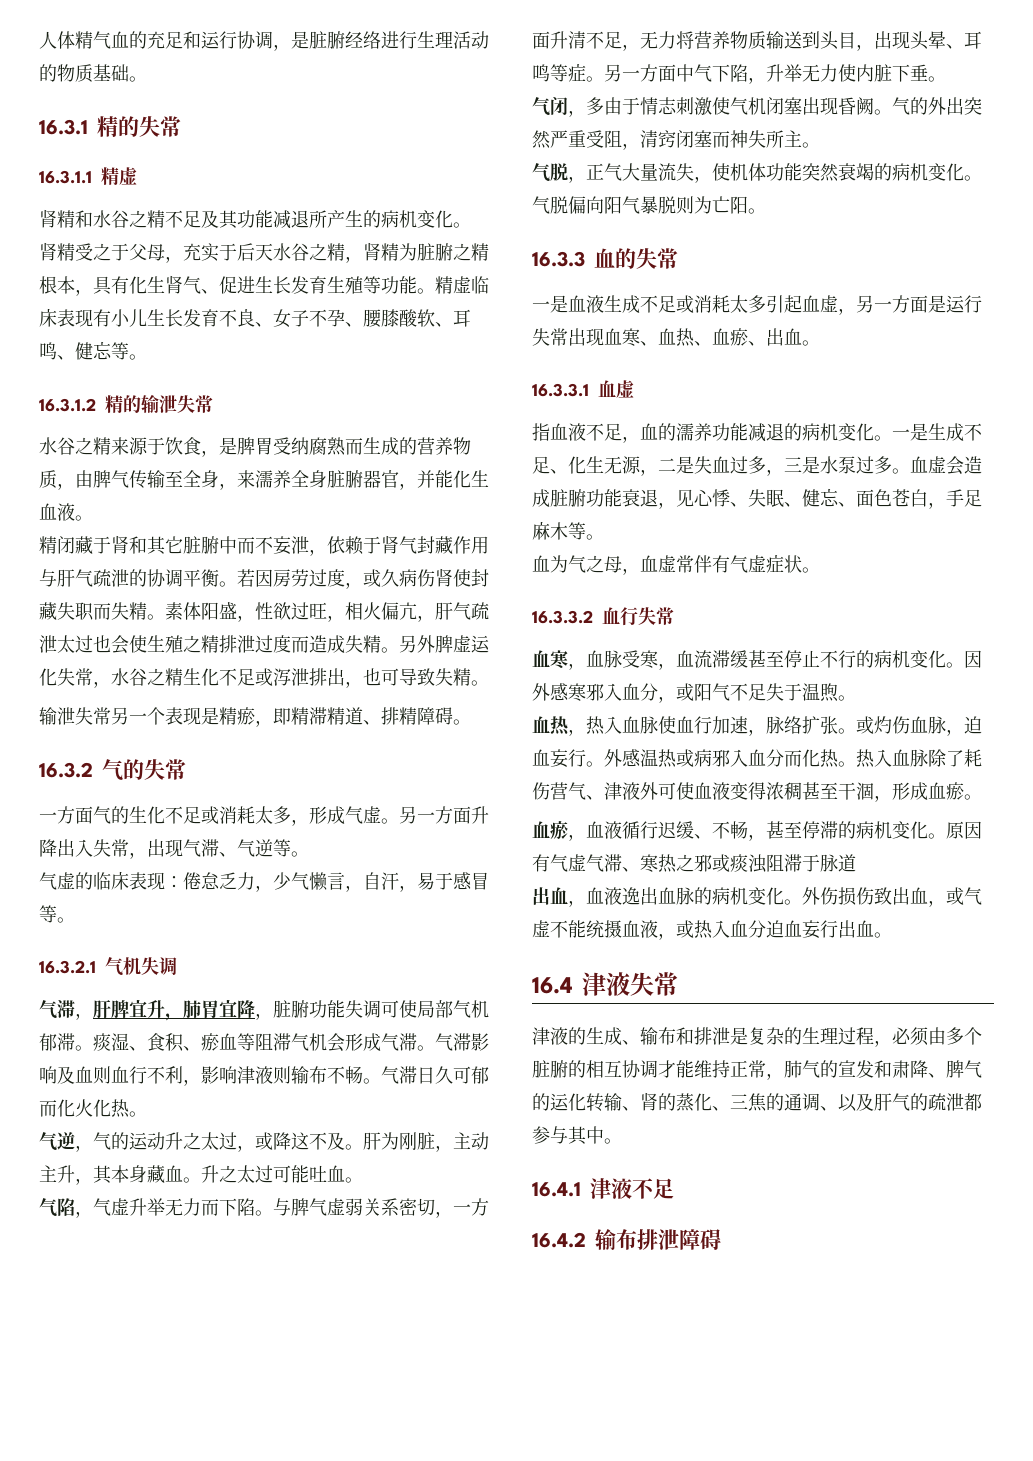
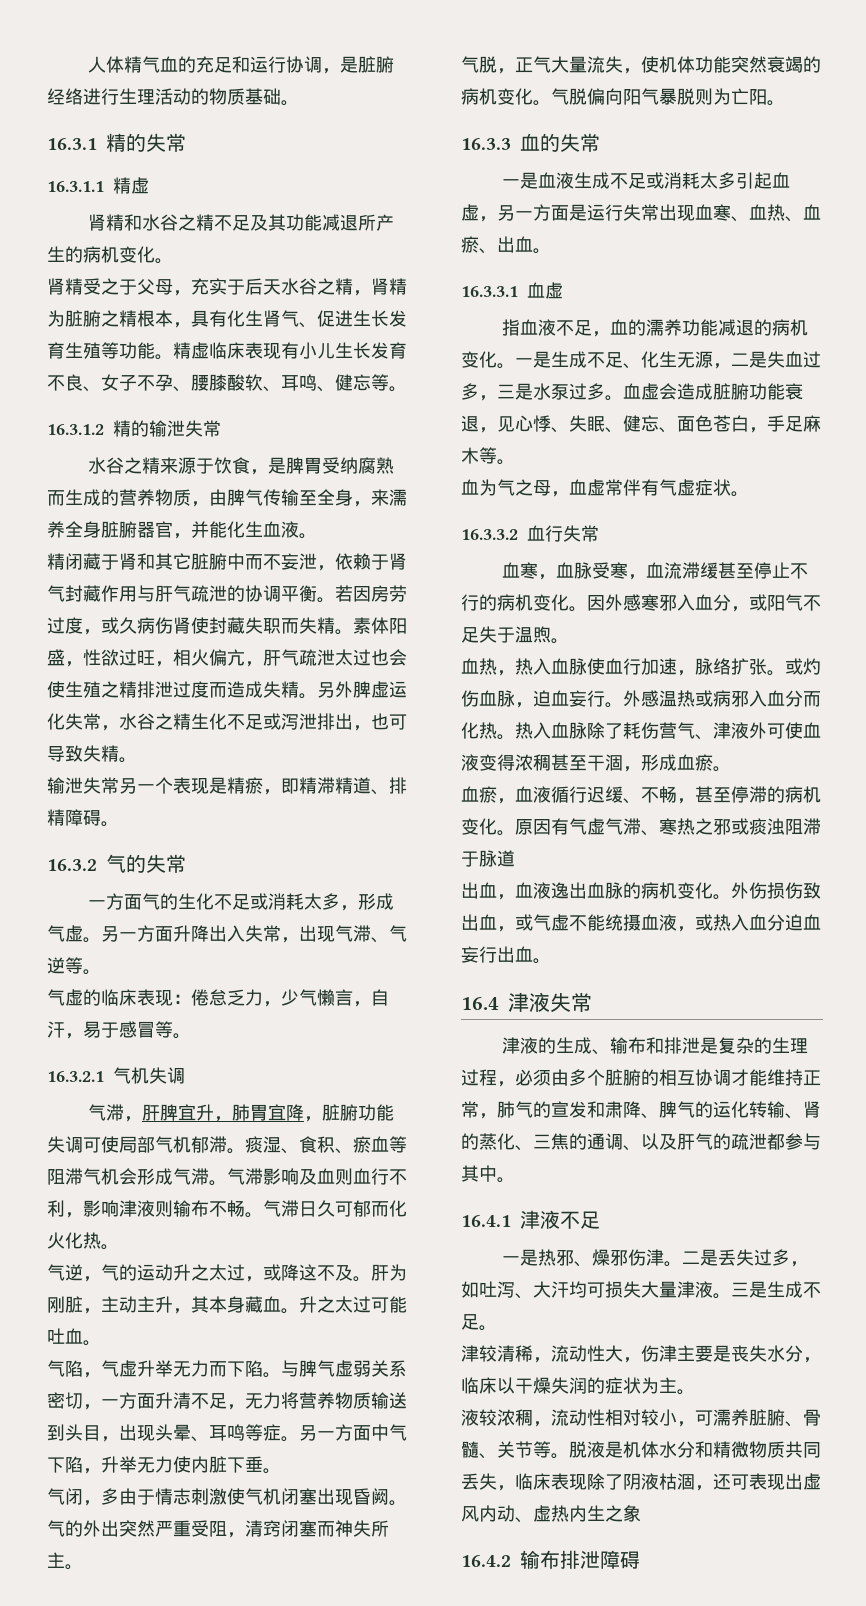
(674, 1188) none -> [501,1249,808,1267] [461,1281,821,1299] [461,1314,497,1331] [461,1345,821,1363] [461,1377,695,1395] [461,1409,821,1427] [461,1441,821,1459] [461,1473,821,1491] [461,1505,641,1523] // 一是热邪、燥邪伤津。二是丢失过多，如吐泻、大汗均可损失大量津液。三是生成不足。 // 津较清稀，流动性大，伤津主要是丧失水分，临床以干燥失润的症状为主。 // 液较浓稠，流动性相对较小，可濡养脏腑、骨髓、关节等。脱液是机体水分和精微物质共同丢失，临床表现除了阴液枯涸，还可表现出虚风内动、虚热内生之象

